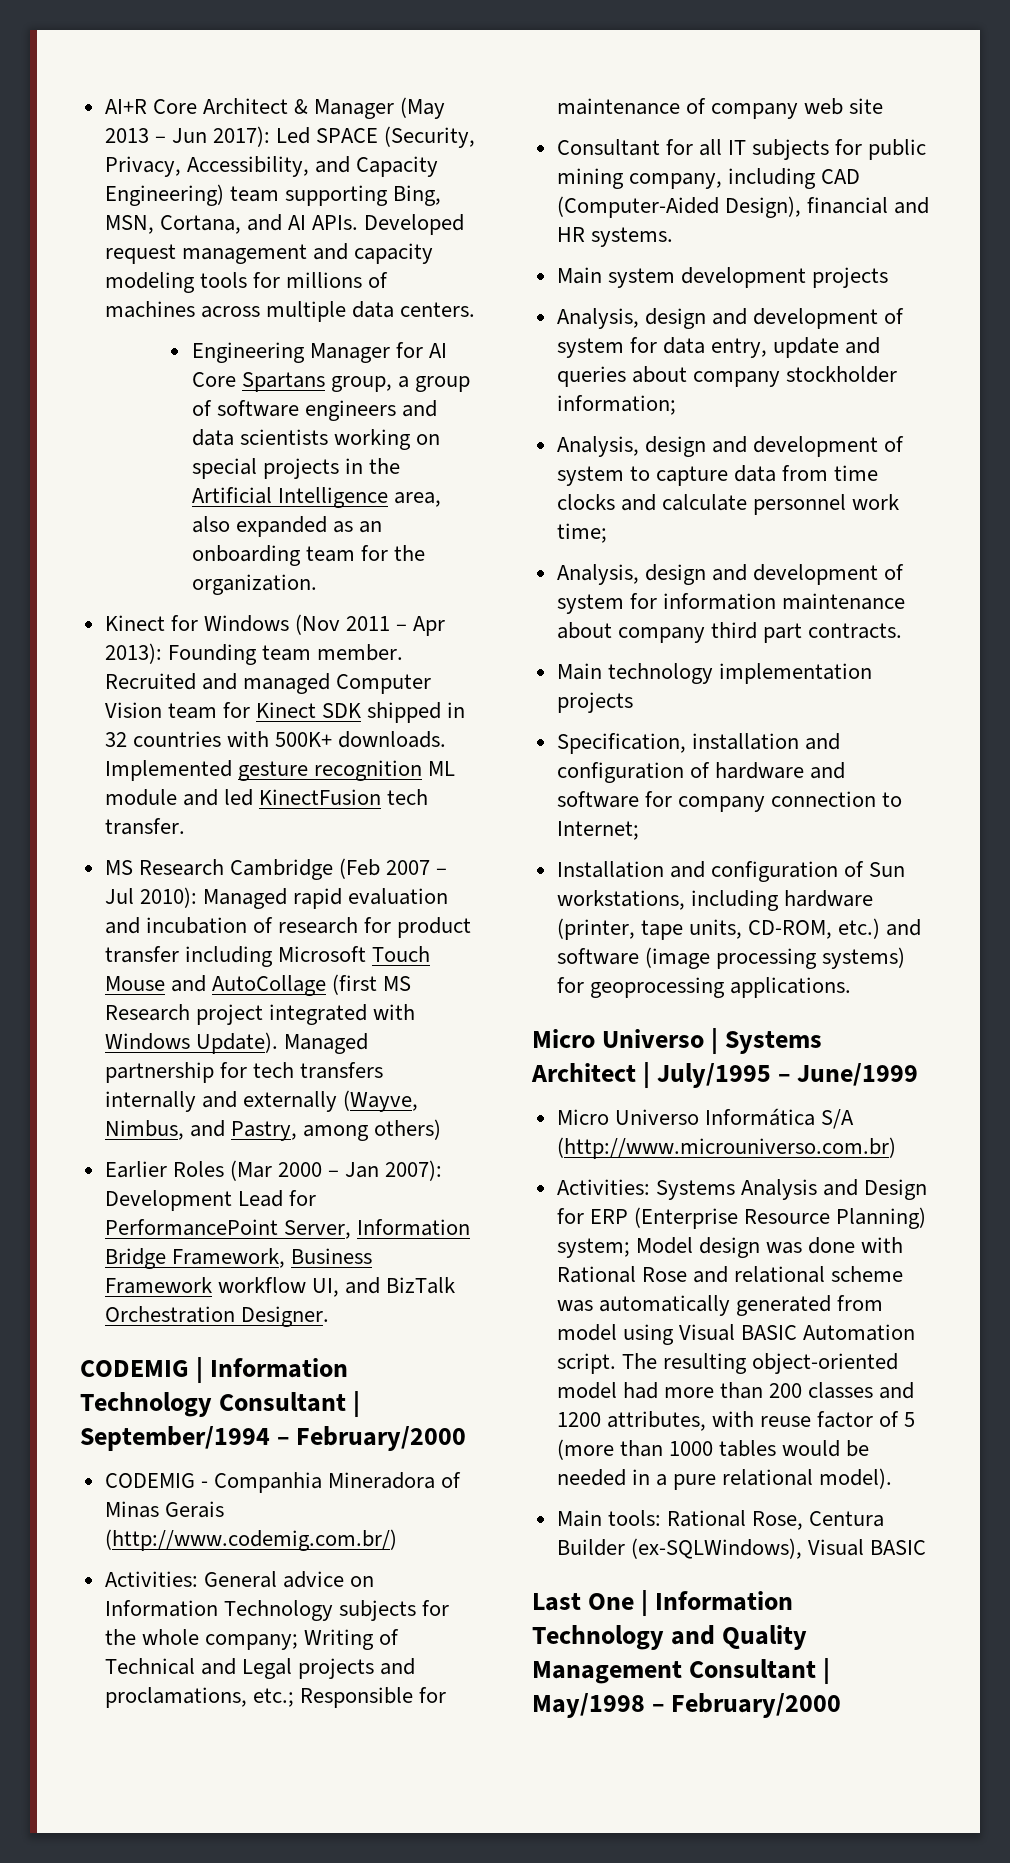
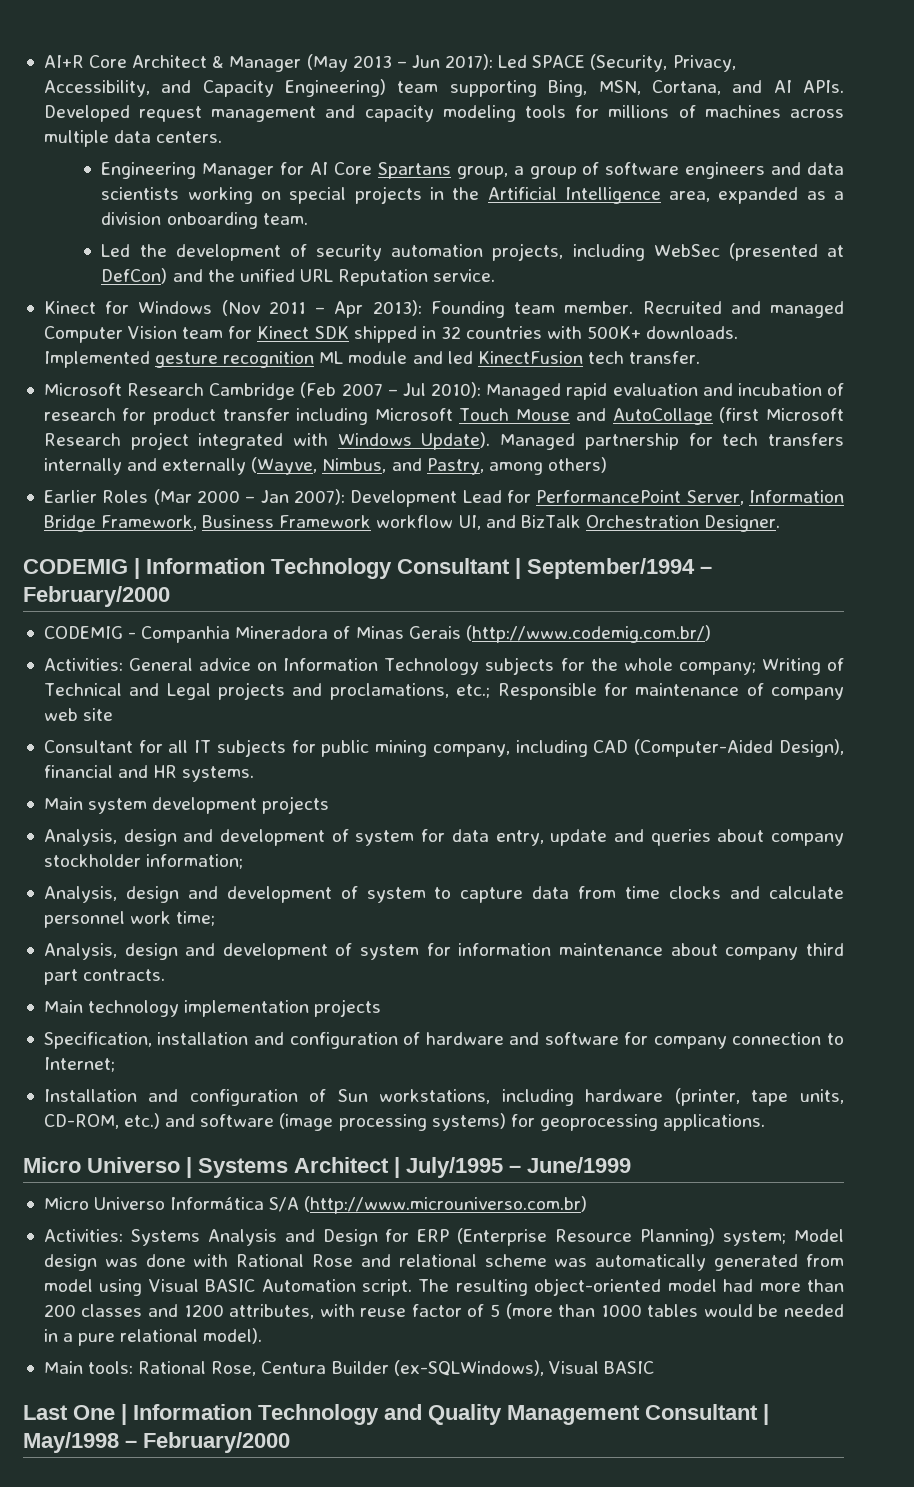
[191,516,230,533] also -> (711, 196) none
[358,521,382,533] [191,545,425,566] [191,574,317,595] an onboarding team for the organization. -> [833,191,844,200] [101,212,308,229] [101,243,845,261] [101,268,496,286] a division onboarding team. // Led the development of security automation projects, including WebSec (presented at DefCon) and the unified URL Reputation service.
[104,860,133,875] MS -> [43,383,122,396] Microsoft
[383,976,412,991] MS -> [766,408,844,421] Microsoft

